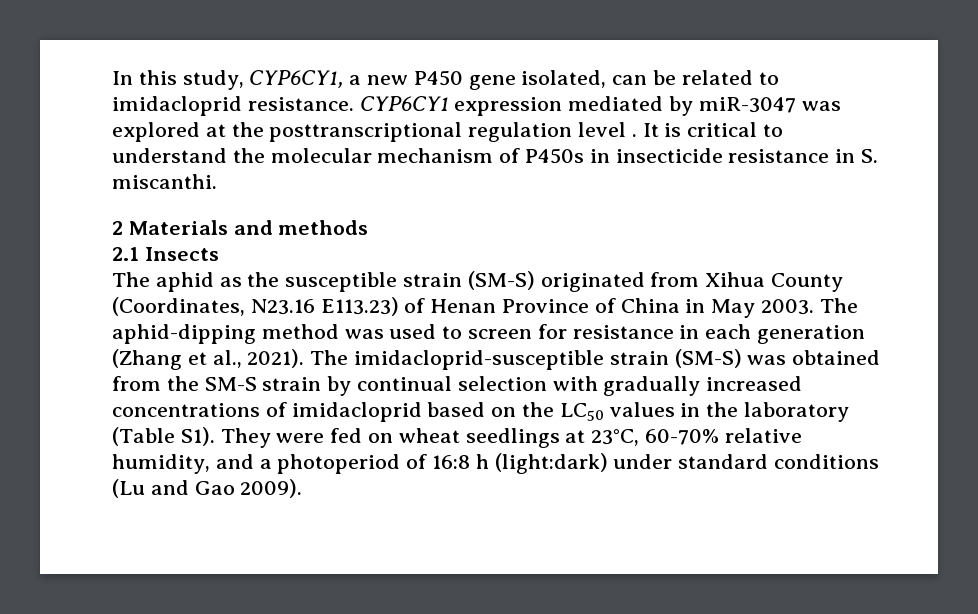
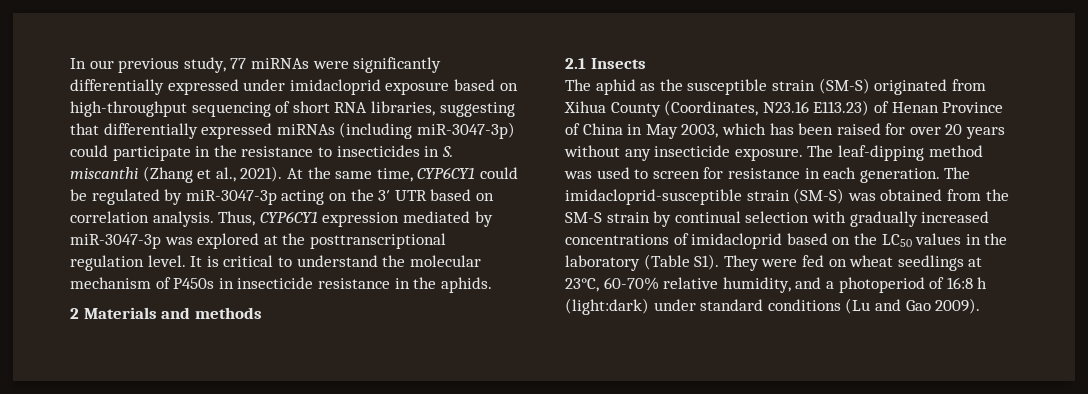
[138,70,779,90] [112,96,354,116] this study, CYP6CY1, a new P450 gene isolated, can be related to imidacloprid resistance. -> [89,57,442,73] [70,79,518,95] [70,101,515,117] [70,122,515,139] [70,145,453,161] [70,166,518,183] [70,189,494,205] [70,211,256,227] our previous study, 77 miRNAs were significantly differentially expressed under imidacloprid exposure based on high-throughput sequencing of short RNA libraries, suggesting that differentially expressed miRNAs (including miR-3047-3p) could participate in the resistance to insecticides in S. miscanthi (Zhang et al., 2021). At the same time, CYP6CY1 could be regulated by miR-3047-3p acting on the 3′ UTR based on correlation analysis. Thus,
[698,97,796,113] miR-3047 -> [70,234,161,249] miR-3047-3p
[578,122,637,137] level . -> [147,255,186,267] level.
[861,149,879,163] [112,174,217,189] S. miscanthi. -> [413,277,492,293] the aphids.
[761,298,858,315] [112,324,256,344] 2003. The aphid-dipping -> [681,123,1006,139] [564,145,924,161] 2003, which has been raised for over 20 years without any insecticide exposure. The leaf-dipping
[757,325,866,344] [112,349,305,370] generation (Zhang et al., 2021). -> [859,168,940,183] generation.

